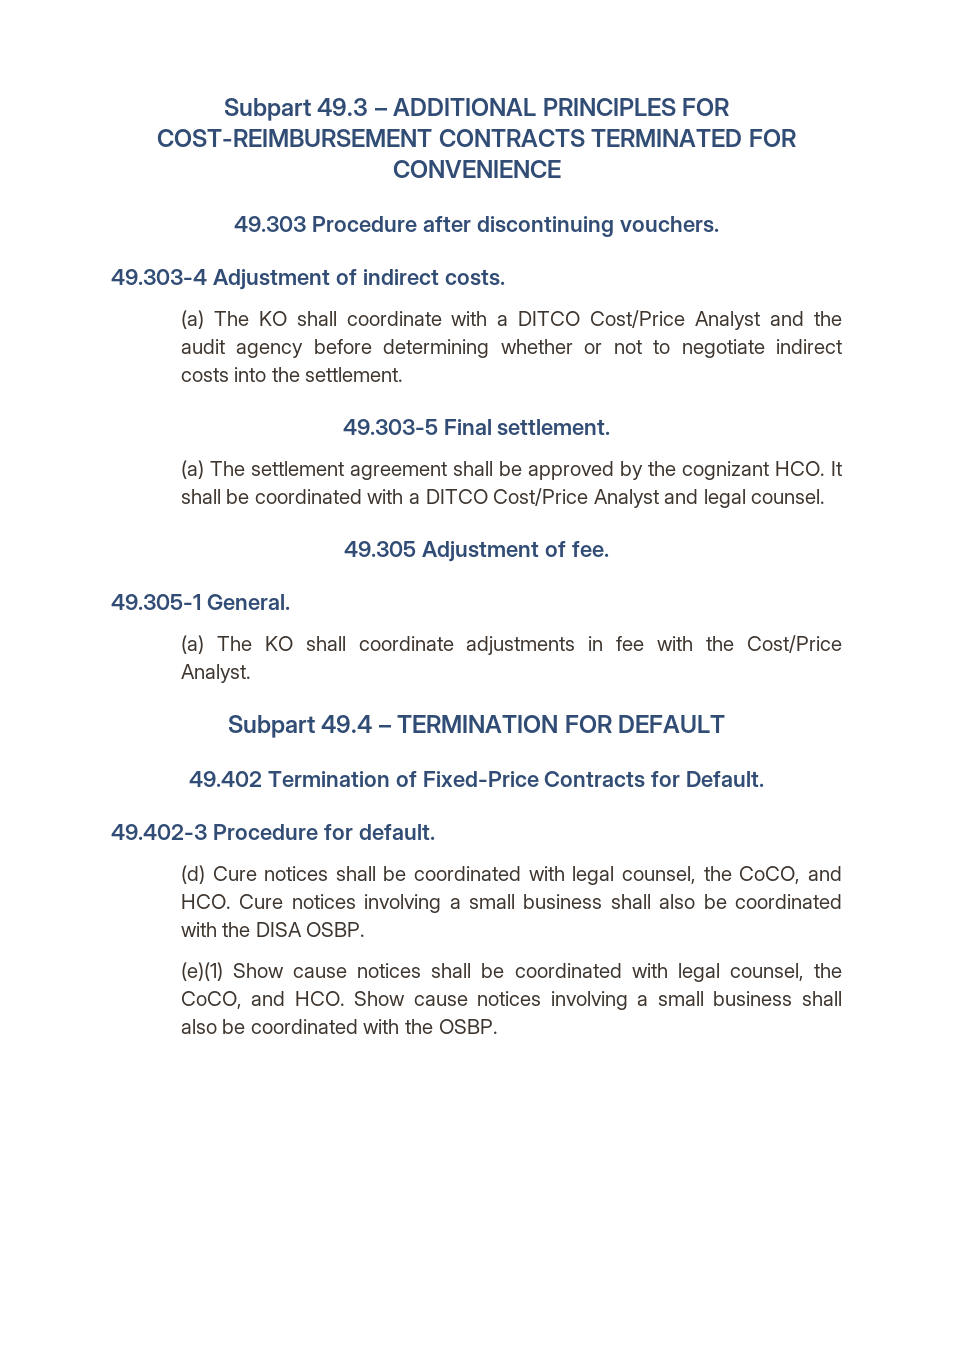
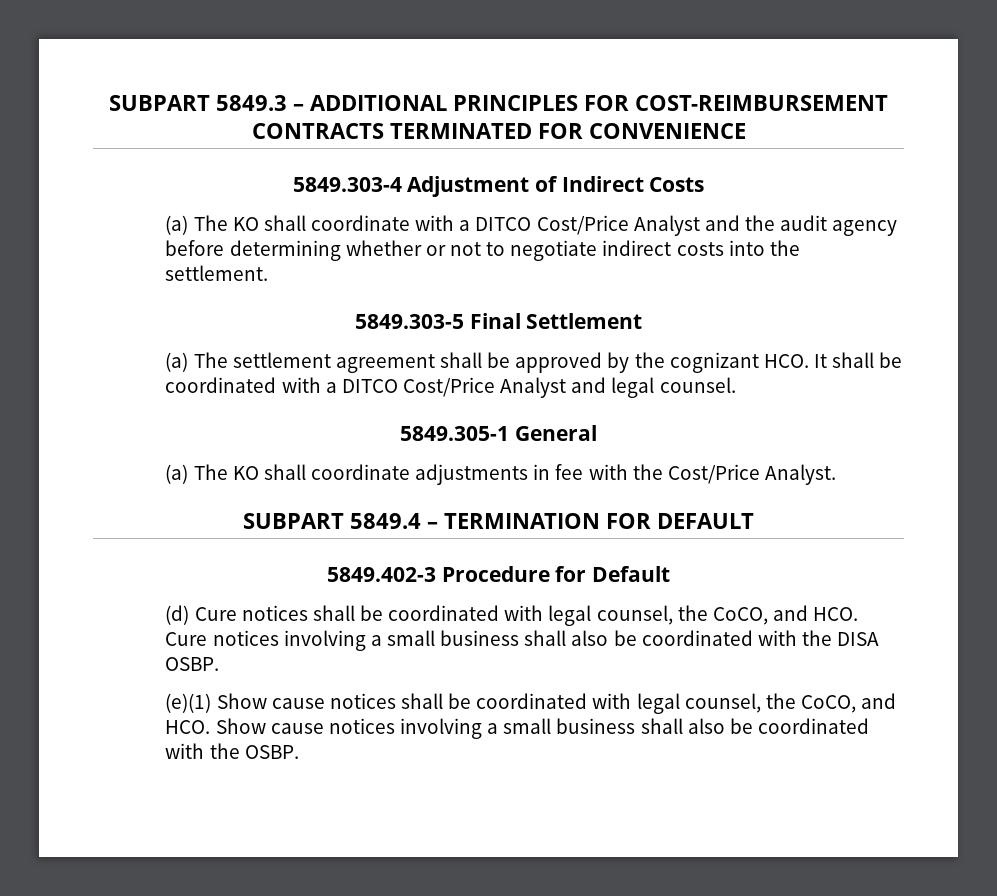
[223,98,369,121] Subpart 49.3 -> [108,95,287,111] SUBPART 5849.3
[234,216,719,237] [111,269,505,290] 49.303 Procedure after discontinuing vouchers. // 49.303-4 Adjustment of indirect costs. -> [292,176,705,197] 5849.303-4 Adjustment of Indirect Costs
[342,419,611,436] 49.303-5 Final settlement. -> [354,313,643,329] 5849.303-5 Final Settlement
[344,541,609,562] [111,594,290,610] 49.305 Adjustment of fee. // 49.305-1 General. -> [400,425,597,441] 5849.305-1 General
[227,715,373,738] Subpart 49.4 -> [242,513,421,529] SUBPART 5849.4
[188,771,765,788] [111,824,207,840] 49.402 Termination of Fixed-Price Contracts for Default. // 49.402-3 -> [327,567,437,582] 5849.402-3
[358,824,435,840] default. -> [591,566,670,582] Default

